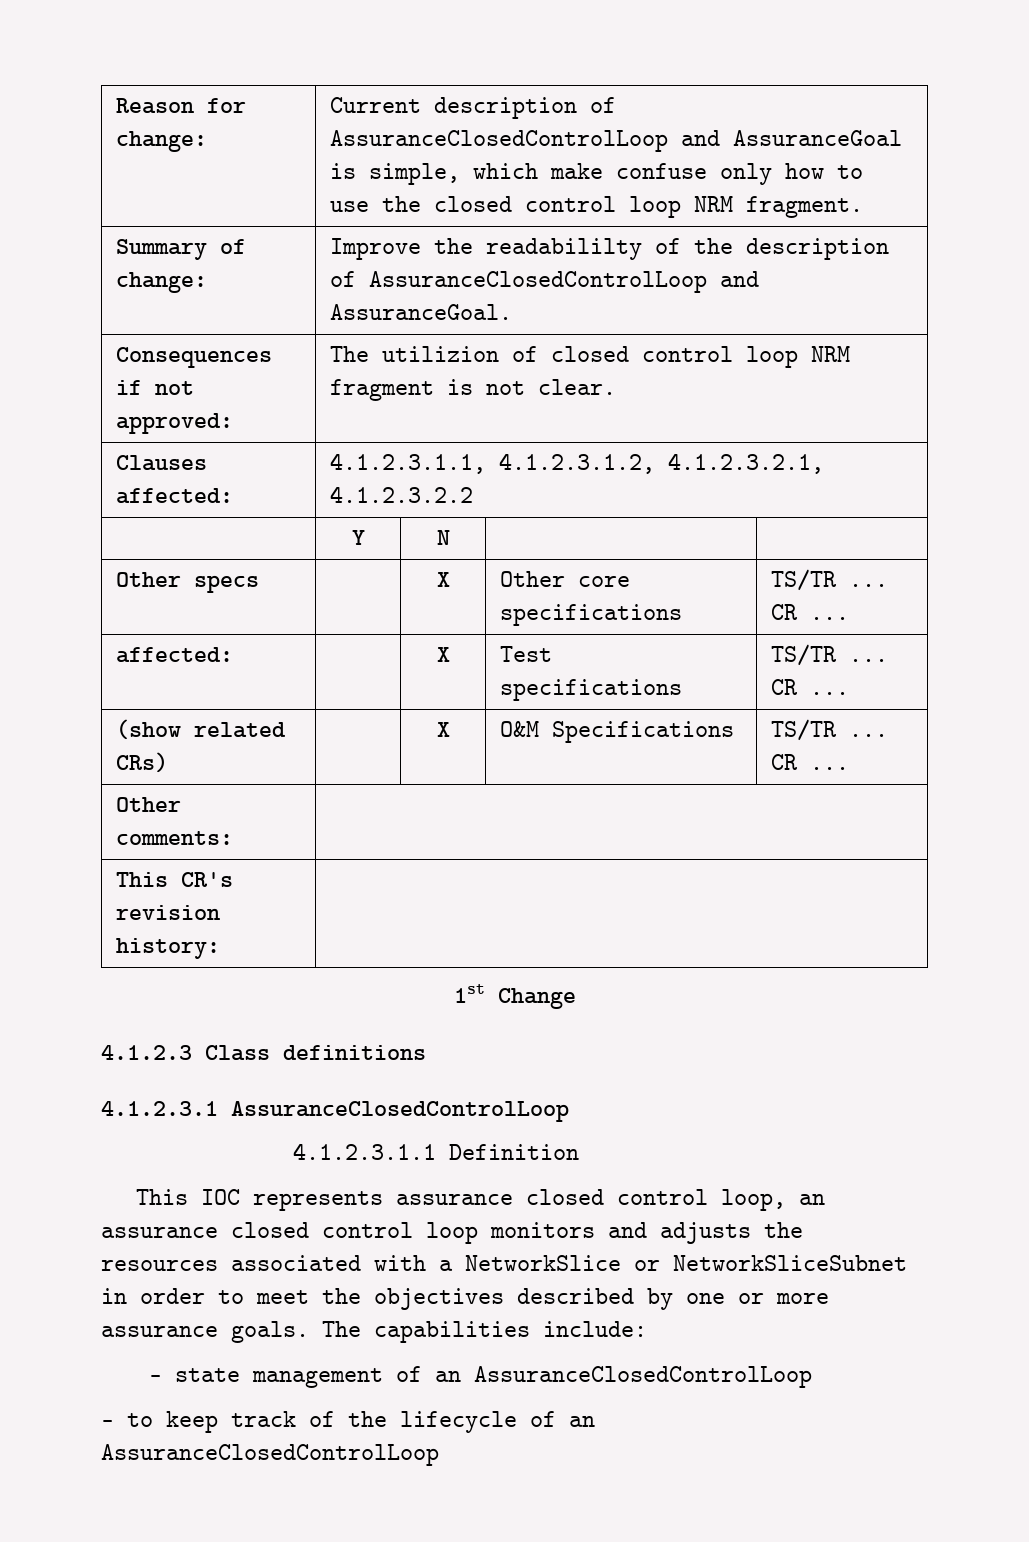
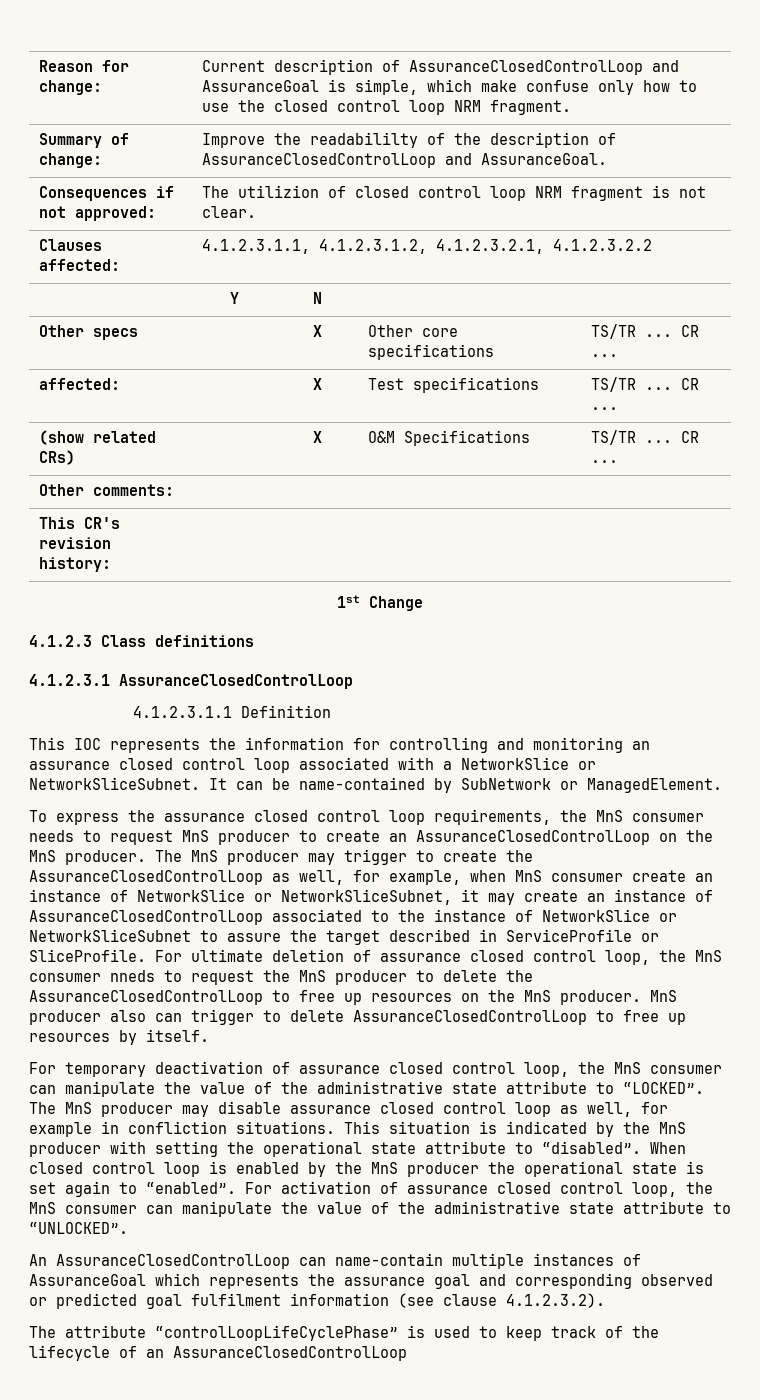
[395,1189,786,1211] assurance closed control loop, -> [209,737,623,753] the information for controlling and monitoring
[490,1222,803,1244] [101,1260,218,1271] monitors and adjusts the resources -> (290, 765) none
[673,1255,907,1271] [101,1288,829,1310] [101,1321,647,1343] [149,1366,813,1388] [101,1420,114,1427] NetworkSliceSubnet in order to meet the objectives described by one or more assurance goals. The capabilities include: // - state management of an AssuranceClosedControlLoop // - -> [29,777,722,793] [29,809,704,825] [29,830,713,845] [29,849,533,865] [29,870,713,885] [29,889,713,905] [29,909,677,925] [29,929,659,945] [29,949,722,965] [29,970,533,985] [29,990,677,1005] [29,1009,686,1025] [29,1029,209,1045] [29,1061,722,1077] [29,1081,704,1097] [29,1101,668,1117] [29,1121,686,1137] [29,1141,686,1157] [29,1161,704,1177] [29,1181,713,1197] [29,1201,731,1217] [29,1222,128,1234] [29,1253,641,1269] [29,1273,713,1289] [29,1293,605,1309] [29,1325,470,1341] NetworkSliceSubnet. It can be name-contained by SubNetwork or ManagedElement. // To express the assurance closed control loop requirements, the MnS consumer needs to request MnS producer to create an AssuranceClosedControlLoop on the MnS producer. The MnS producer may trigger to create the AssuranceClosedControlLoop as well, for example, when MnS consumer create an instance of NetworkSlice or NetworkSliceSubnet, it may create an instance of AssuranceClosedControlLoop associated to the instance of NetworkSlice or NetworkSliceSubnet to assure the target described in ServiceProfile or SliceProfile. For ultimate deletion of assurance closed control loop, the MnS consumer nneds to request the MnS producer to delete the AssuranceClosedControlLoop to free up resources on the MnS producer. MnS producer also can trigger to delete AssuranceClosedControlLoop to free up resources by itself. // For temporary deactivation of assurance closed control loop, the MnS consumer can manipulate the value of the administrative state attribute to “LOCKED”. The MnS producer may disable assurance closed control loop as well, for example in confliction situations. This situation is indicated by the MnS producer with setting the operational state attribute to “disabled”. When closed control loop is enabled by the MnS producer the operational state is set again to “enabled”. For activation of assurance closed control loop, the MnS consumer can manipulate the value of the administrative state attribute to “UNLOCKED”. // An AssuranceClosedControlLoop can name-contain multiple instances of AssuranceGoal which represents the assurance goal and corresponding observed or predicted goal fulfilment information (see clause 4.1.2.3.2). // The attribute “controlLoopLifeCyclePhase” is used

